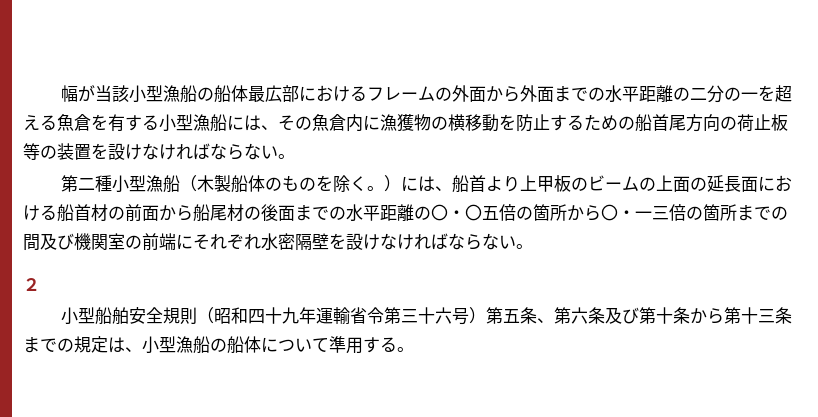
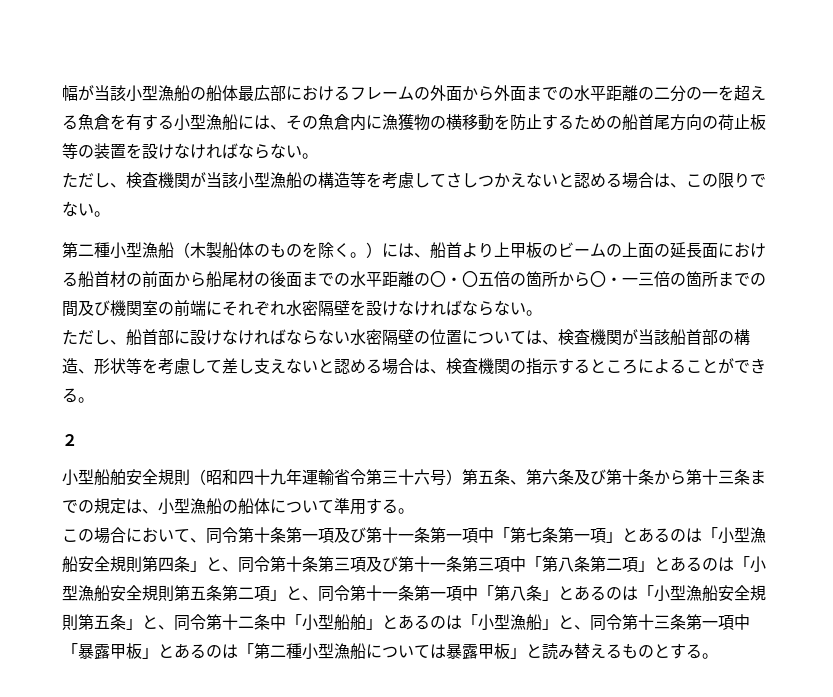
(295, 156) none -> [62,172,766,189] [62,201,110,217] // ただし、検査機関が当該小型漁船の構造等を考慮してさしつかえないと認める場合は、この限りでない。
(533, 246) none -> [62,329,750,346] [62,358,766,375] [62,388,94,403] // ただし、船首部に設けなければならない水密隔壁の位置については、検査機関が当該船首部の構造、形状等を考慮して差し支えないと認める場合は、検査機関の指示するところによることができる。
(414, 349) none -> [62,527,766,544] [62,556,766,573] [62,585,766,602] [62,614,750,631] [62,643,718,660] // この場合において、同令第十条第一項及び第十一条第一項中「第七条第一項」とあるのは「小型漁船安全規則第四条」と、同令第十条第三項及び第十一条第三項中「第八条第二項」とあるのは「小型漁船安全規則第五条第二項」と、同令第十一条第一項中「第八条」とあるのは「小型漁船安全規則第五条」と、同令第十二条中「小型船舶」とあるのは「小型漁船」と、同令第十三条第一項中「暴露甲板」とあるのは「第二種小型漁船については暴露甲板」と読み替えるものとする。

